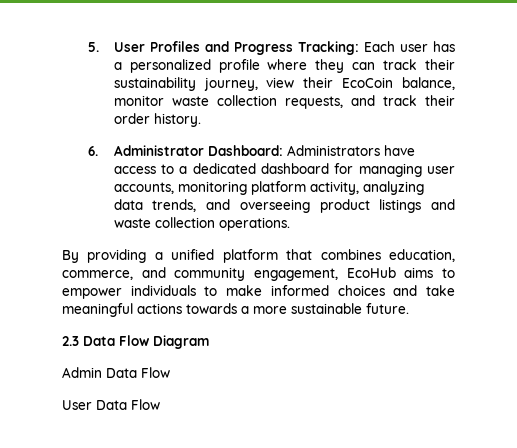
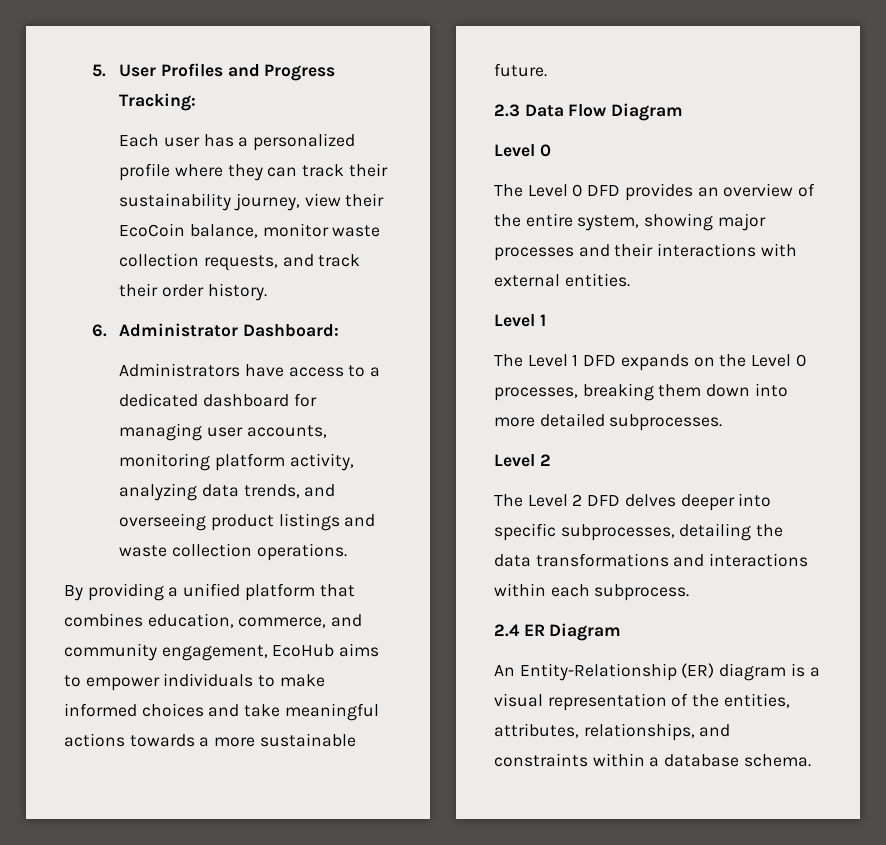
(359, 48) none -> (197, 102) //
(283, 150) none -> (339, 330) //
[62,367,170,378] [62,399,160,410] Admin Data Flow // User Data Flow -> [494,144,551,157] [494,183,816,201] [494,213,766,231] [494,243,797,261] [494,273,630,287] [494,314,546,327] [494,354,806,371] [494,383,788,401] [494,413,723,431] [494,454,551,467] [494,493,772,511] [494,523,784,541] [494,553,809,567] [494,583,690,601] [494,623,622,641] [494,663,820,681] [494,693,790,711] [494,723,731,741] [494,753,811,767] Level 0 // The Level 0 DFD provides an overview of the entire system, showing major processes and their interactions with external entities. // Level 1 // The Level 1 DFD expands on the Level 0 processes, breaking them down into more detailed subprocesses. // Level 2 // The Level 2 DFD delves deeper into specific subprocesses, detailing the data transformations and interactions within each subprocess. // 2.4 ER Diagram // An Entity-Relationship (ER) diagram is a visual representation of the entities, attributes, relationships, and constraints within a database schema.

